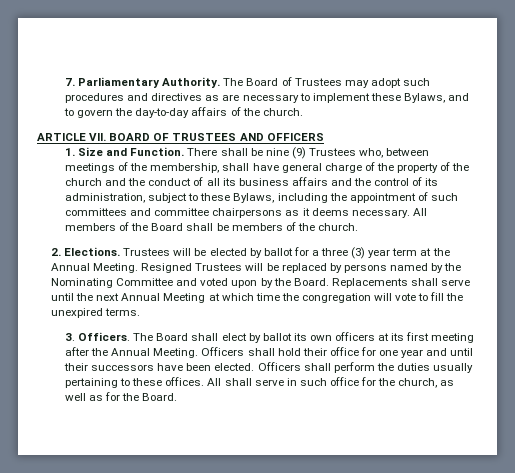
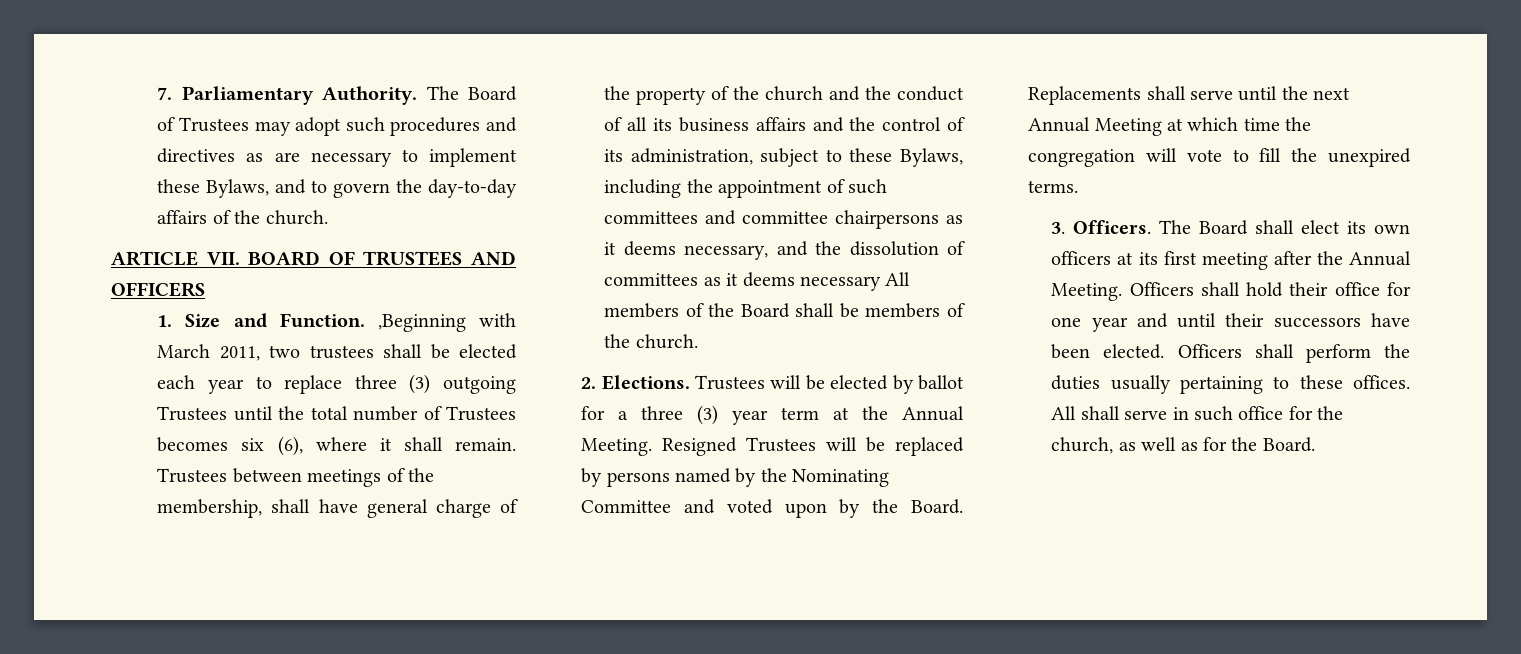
[187,147,384,159] There shall be nine (9) Trustees who, -> [377,313,516,332] [157,344,518,361] [157,374,516,394] [157,406,516,421] [157,436,516,456] [157,468,228,483] ,Beginning with March 2011, two trustees shall be elected each year to replace three (3) outgoing Trustees until the total number of Trustees becomes six (6), where it shall remain. Trustees
[351,209,410,218] necessary. -> [684,241,965,260] [604,272,881,291] necessary, and the dissolution of committees as it deems necessary
[248,333,292,343] by ballot -> (1341, 227) none

